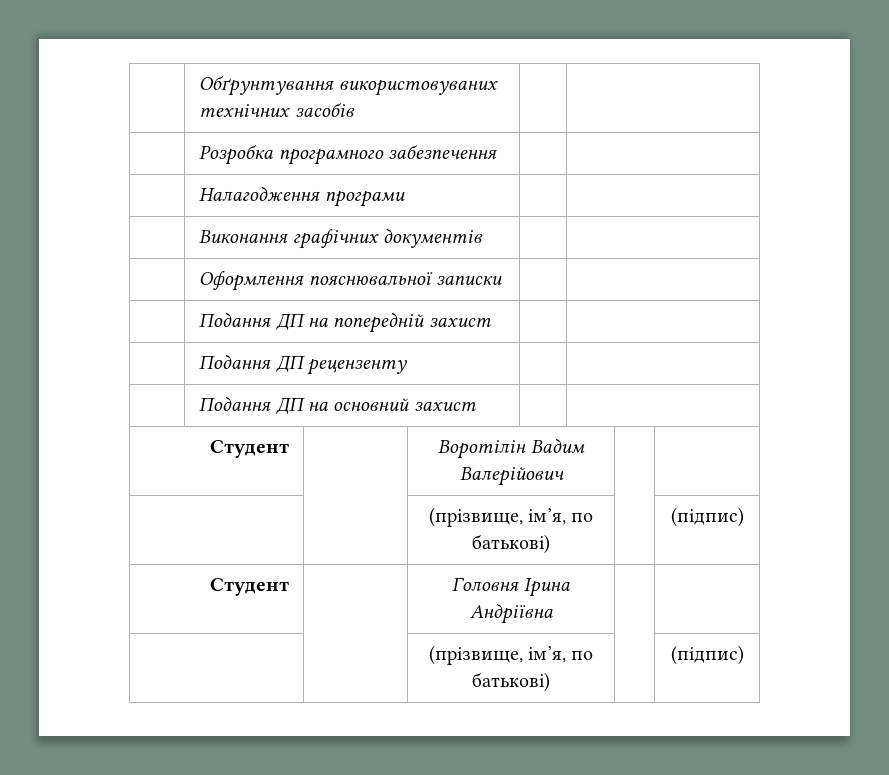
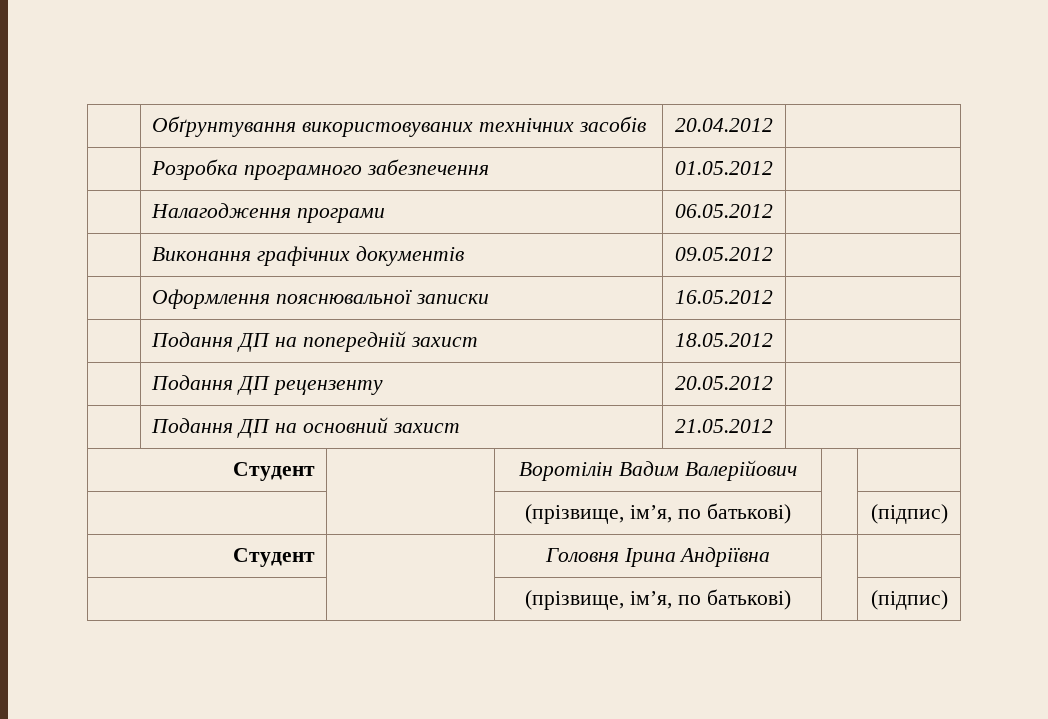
(355, 110) none -> [675,118,773,132] 20.04.2012
(497, 152) none -> [675,161,773,175] 01.05.2012
(405, 198) none -> [675,204,773,218] 06.05.2012
(483, 238) none -> [675,247,773,261] 09.05.2012
(502, 280) none -> [675,290,773,304] 16.05.2012
(491, 322) none -> [675,333,773,347] 18.05.2012
(407, 366) none -> [675,376,773,390] 20.05.2012
(476, 406) none -> [675,419,773,433] 21.05.2012

